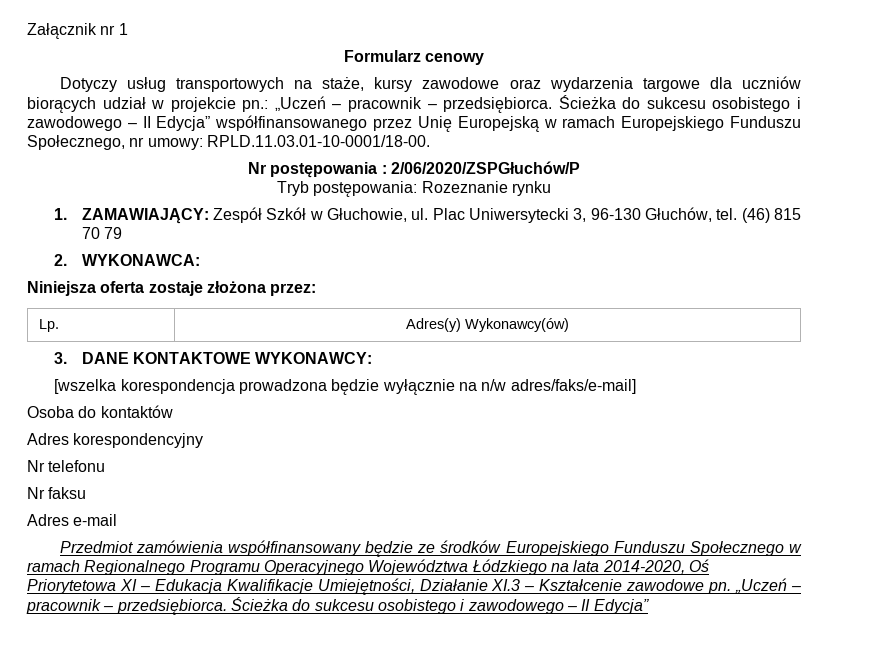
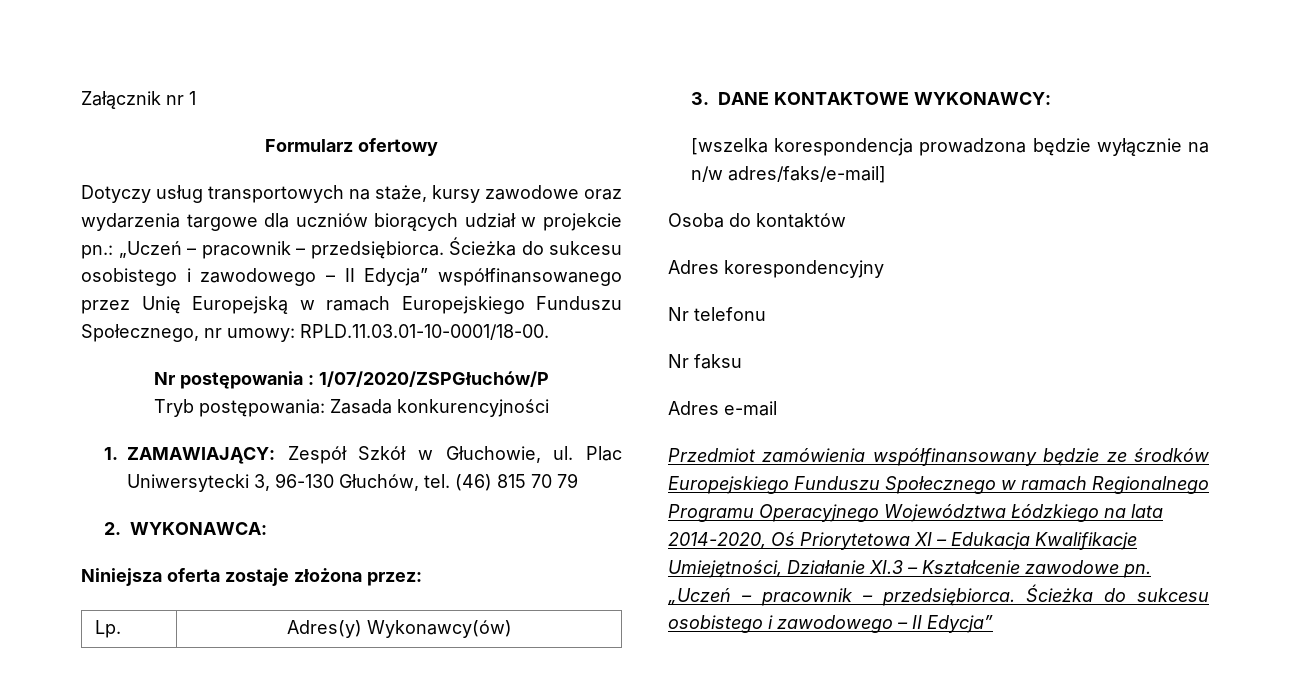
[425,53,485,65] cenowy -> [358,138,438,156] ofertowy
[390,161,580,174] 2/06/2020/ZSPGłuchów/P -> [319,371,549,387] 1/07/2020/ZSPGłuchów/P
[421,181,551,196] Rozeznanie rynku -> [330,399,549,417] Zasada konkurencyjności

